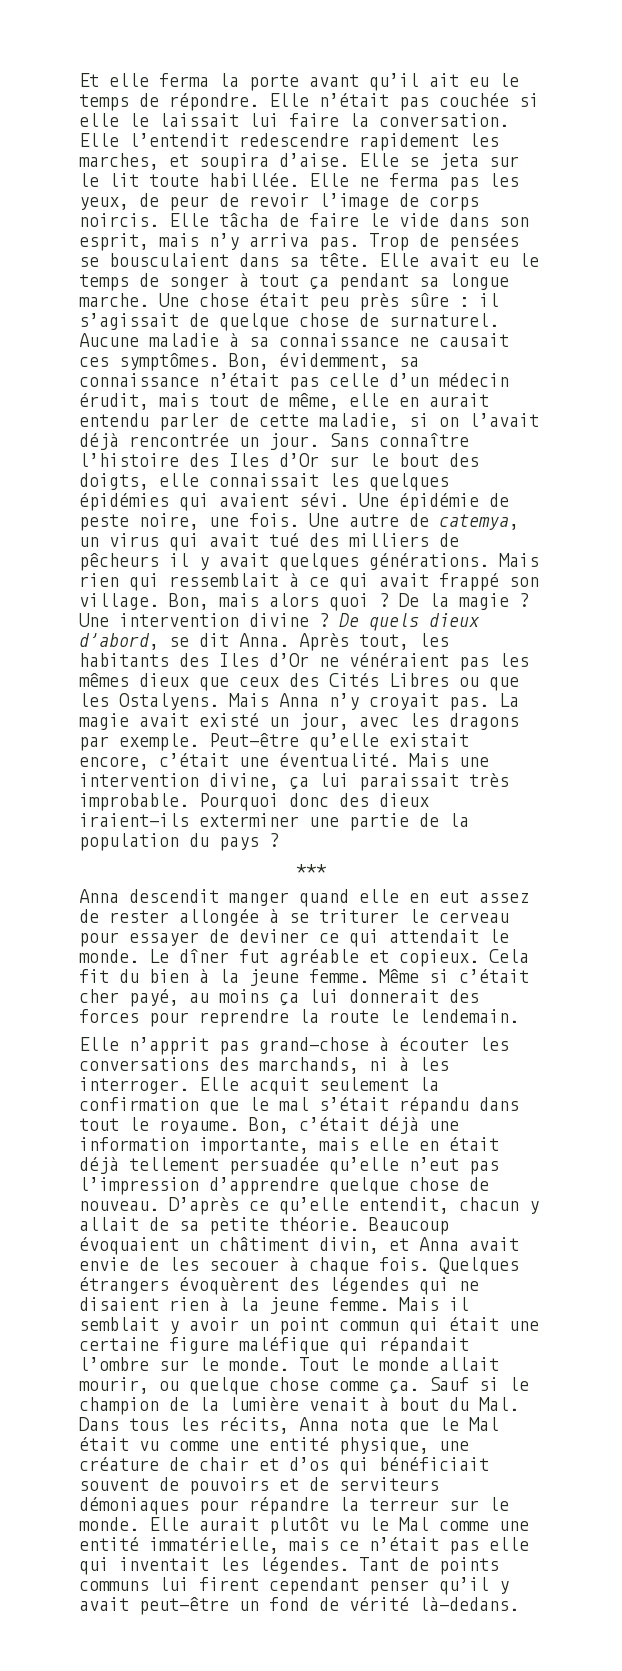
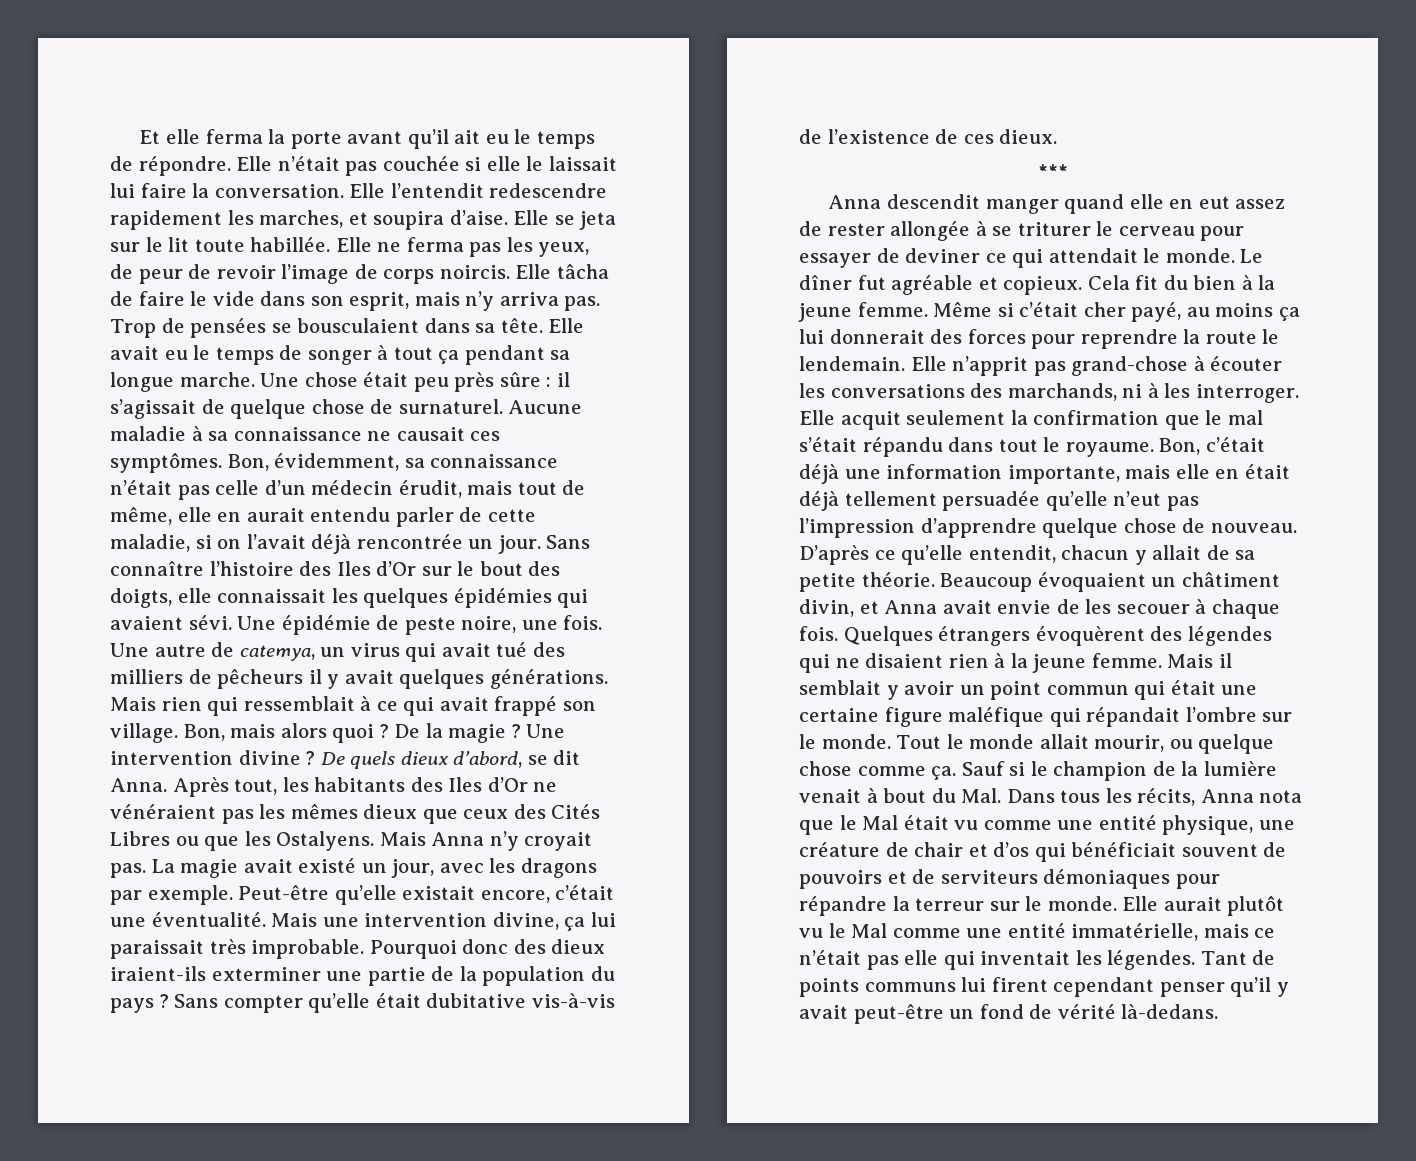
(279, 840) none -> [174,993,615,1013] [799,129,1058,144] Sans compter qu’elle était dubitative vis-à-vis de l’existence de ces dieux.
(519, 1016) // -> (905, 363) none

